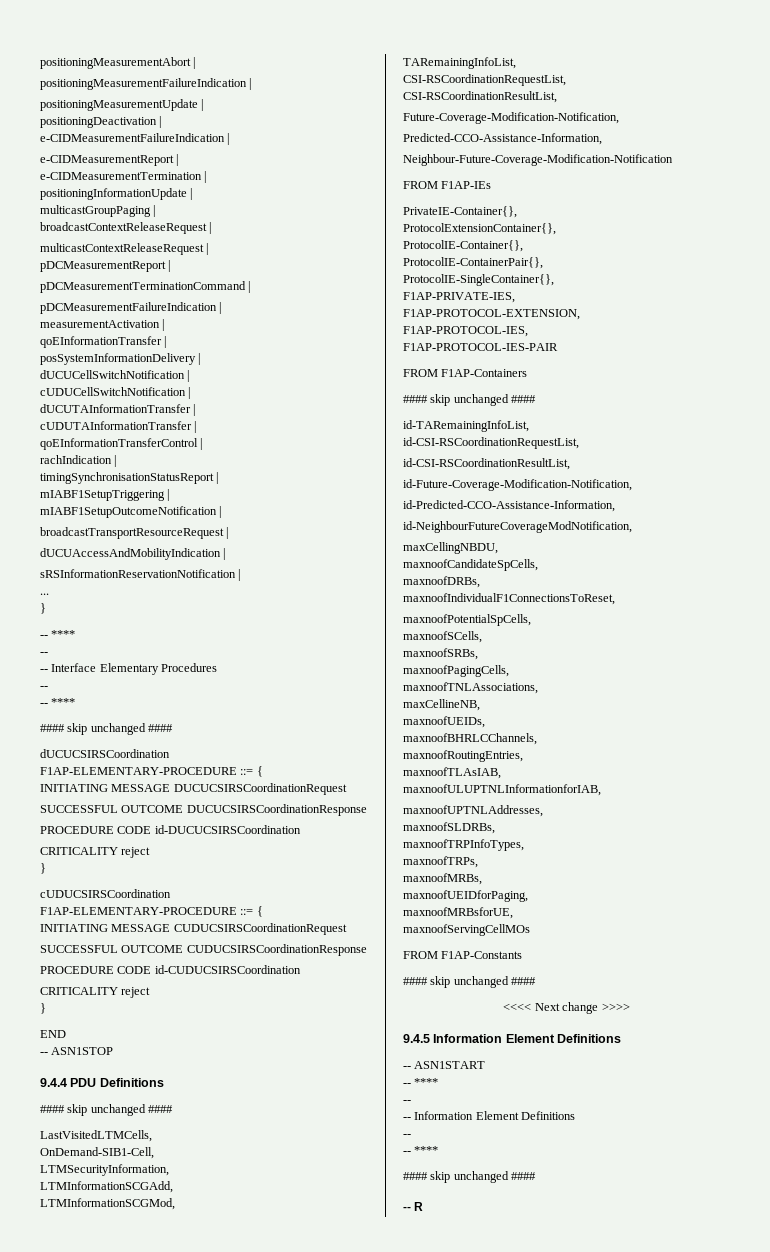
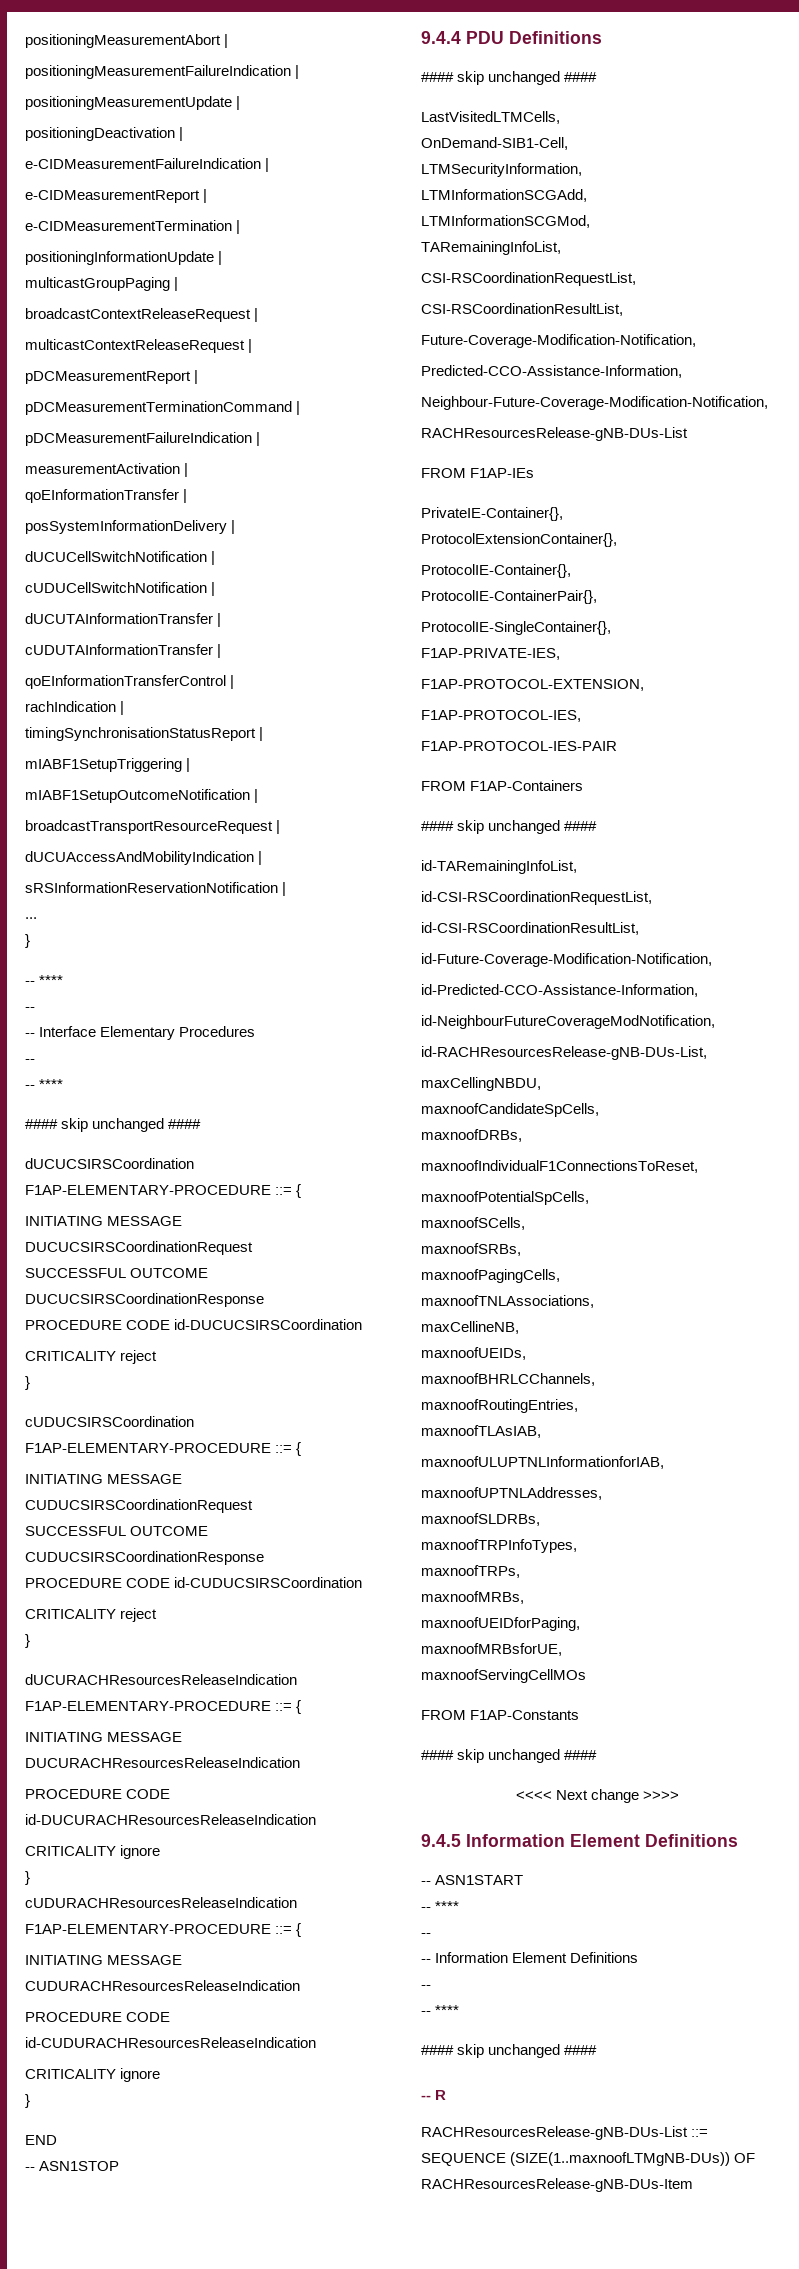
(46, 1008) none -> [25,1674,297,1685] [25,1700,302,1714] [25,1732,183,1742] [25,1757,300,1768] [25,1789,171,1799] [25,1814,316,1825] [25,1845,161,1859] [25,1871,30,1885] [25,1897,297,1908] [25,1923,302,1937] [25,1955,183,1965] [25,1980,300,1991] [25,2012,171,2022] [25,2037,316,2048] [25,2068,161,2082] [25,2094,30,2108] // dUCURACHResourcesReleaseIndication F1AP-ELEMENTARY-PROCEDURE ::= { // INITIATING MESSAGE DUCURACHResourcesReleaseIndication // PROCEDURE CODE id-DUCURACHResourcesReleaseIndication // CRITICALITY ignore // } // cUDURACHResourcesReleaseIndication F1AP-ELEMENTARY-PROCEDURE ::= { // INITIATING MESSAGE CUDURACHResourcesReleaseIndication // PROCEDURE CODE id-CUDURACHResourcesReleaseIndication // CRITICALITY ignore // }
[403,154,673,166] Neighbour-Future-Coverage-Modification-Notification -> [421,396,768,410] [421,427,688,441] Neighbour-Future-Coverage-Modification-Notification, // RACHResourcesRelease-gNB-DUs-List
(632, 527) none -> [421,1046,707,1060] // id-RACHResourcesRelease-gNB-DUs-List,
(424, 1206) none -> [421,2126,709,2140] [421,2152,756,2166] [421,2178,693,2192] // RACHResourcesRelease-gNB-DUs-List ::= SEQUENCE (SIZE(1..maxnoofLTMgNB-DUs)) OF RACHResourcesRelease-gNB-DUs-Item

